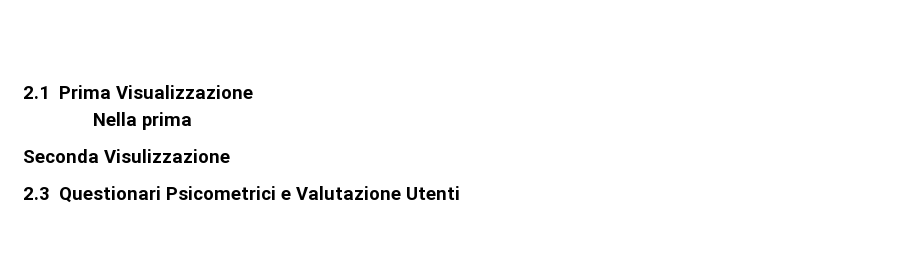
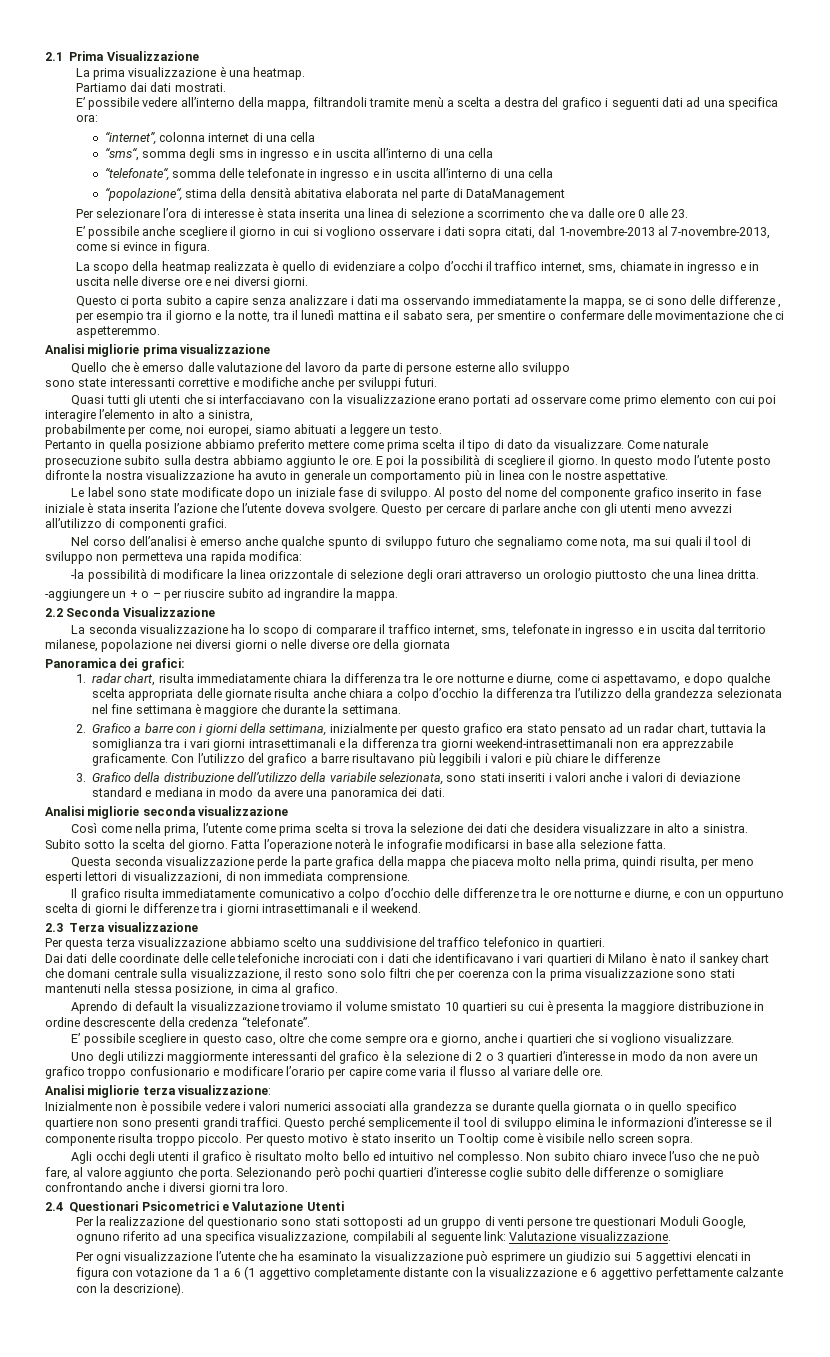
[92,112,192,130] [23,149,230,163] [23,187,50,200] Nella prima // Seconda Visulizzazione // 2.3 -> [75,66,306,80] [75,82,226,92] [75,97,779,110] [75,114,98,122] [104,131,316,145] [104,147,494,161] [104,167,554,181] [104,187,565,201] [75,207,689,218] [75,226,771,239] [75,241,211,254] [75,260,760,274] [75,276,309,289] [75,295,782,308] [75,310,785,323] [75,326,160,338] [45,344,271,357] [71,361,571,375] [45,377,438,390] [71,394,777,407] [45,409,253,422] [45,424,442,437] [45,439,709,452] [45,454,771,468] [45,470,668,483] [71,487,761,500] [45,502,733,516] [45,518,228,531] [71,535,751,549] [45,551,302,564] [71,568,759,582] [45,588,399,601] [45,607,215,617] [71,624,767,637] [45,639,450,652] [45,658,185,671] [75,673,770,686] [91,688,782,701] [91,703,401,717] [75,723,767,736] [91,738,734,751] [91,753,660,766] [75,772,740,785] [91,787,445,800] [45,806,289,819] [71,823,748,836] [45,838,666,852] [71,856,754,869] [45,871,410,884] [71,888,785,901] [45,903,422,916] [45,922,198,932] [45,937,605,950] [45,952,770,966] [45,968,735,981] [45,983,338,996] [71,1000,764,1014] [45,1016,310,1027] [71,1033,735,1046] [71,1050,759,1064] [45,1066,603,1079] [45,1085,272,1098] [45,1100,737,1114] [45,1116,772,1130] [45,1132,694,1146] [71,1150,761,1164] [45,1166,723,1180] [45,1182,289,1195] [45,1202,63,1211] La prima visualizzazione è una heatmap. // Partiamo dai dati mostrati. // E’ possibile vedere all’interno della mappa, filtrandoli tramite menù a scelta a destra del grafico i seguenti dati ad una specifica ora: // “internet”, colonna internet di una cella // “sms“, somma degli sms in ingresso e in uscita all’interno di una cella // “telefonate“, somma delle telefonate in ingresso e in uscita all’interno di una cella // “popolazione“, stima della densità abitativa elaborata nel parte di DataManagement // Per selezionare l’ora di interesse è stata inserita una linea di selezione a scorrimento che va dalle ore 0 alle 23. // E’ possibile anche scegliere il giorno in cui si vogliono osservare i dati sopra citati, dal 1-novembre-2013 al 7-novembre-2013, come si evince in figura. // La scopo della heatmap realizzata è quello di evidenziare a colpo d’occhi il traffico internet, sms, chiamate in ingresso e in uscita nelle diverse ore e nei diversi giorni. // Questo ci porta subito a capire senza analizzare i dati ma osservando immediatamente la mappa, se ci sono delle differenze , per esempio tra il giorno e la notte, tra il lunedì mattina e il sabato sera, per smentire o confermare delle movimentazione che ci aspetteremmo. // Analisi migliorie prima visualizzazione // Quello che è emerso dalle valutazione del lavoro da parte di persone esterne allo sviluppo // sono state interessanti correttive e modifiche anche per sviluppi futuri. // Quasi tutti gli utenti che si interfacciavano con la visualizzazione erano portati ad osservare come primo elemento con cui poi interagire l’elemento in alto a sinistra, // probabilmente per come, noi europei, siamo abituati a leggere un testo. // Pertanto in quella posizione abbiamo preferito mettere come prima scelta il tipo di dato da visualizzare. Come naturale prosecuzione subito sulla destra abbiamo aggiunto le ore. E poi la possibilità di scegliere il giorno. In questo modo l’utente posto difronte la nostra visualizzazione ha avuto in generale un comportamento più in linea con le nostre aspettative. // Le label sono state modificate dopo un iniziale fase di sviluppo. Al posto del nome del componente grafico inserito in fase iniziale è stata inserita l’azione che l’utente doveva svolgere. Questo per cercare di parlare anche con gli utenti meno avvezzi all’utilizzo di componenti grafici. // Nel corso dell’analisi è emerso anche qualche spunto di sviluppo futuro che segnaliamo come nota, ma sui quali il tool di sviluppo non permetteva una rapida modifica: // -la possibilità di modificare la linea orizzontale di selezione degli orari attraverso un orologio piuttosto che una linea dritta. // -aggiungere un + o – per riuscire subito ad ingrandire la mappa. // 2.2 Seconda Visualizzazione // La seconda visualizzazione ha lo scopo di comparare il traffico internet, sms, telefonate in ingresso e in uscita dal territorio milanese, popolazione nei diversi giorni o nelle diverse ore della giornata // Panoramica dei grafici: // 1. radar chart, risulta immediatamente chiara la differenza tra le ore notturne e diurne, come ci aspettavamo, e dopo qualche scelta appropriata delle giornate risulta anche chiara a colpo d’occhio la differenza tra l’utilizzo della grandezza selezionata nel fine settimana è maggiore che durante la settimana. // 2. Grafico a barre con i giorni della settimana, inizialmente per questo grafico era stato pensato ad un radar chart, tuttavia la somiglianza tra i vari giorni intrasettimanali e la differenza tra giorni weekend-intrasettimanali non era apprezzabile graficamente. Con l’utilizzo del grafico a barre risultavano più leggibili i valori e più chiare le differenze // 3. Grafico della distribuzione dell’utilizzo della variabile selezionata, sono stati inseriti i valori anche i valori di deviazione standard e mediana in modo da avere una panoramica dei dati. // Analisi migliorie seconda visualizzazione // Così come nella prima, l’utente come prima scelta si trova la selezione dei dati che desidera visualizzare in alto a sinistra. Subito sotto la scelta del giorno. Fatta l’operazione noterà le infografie modificarsi in base alla selezione fatta. // Questa seconda visualizzazione perde la parte grafica della mappa che piaceva molto nella prima, quindi risulta, per meno esperti lettori di visualizzazioni, di non immediata comprensione. // Il grafico risulta immediatamente comunicativo a colpo d’occhio delle differenze tra le ore notturne e diurne, e con un oppurtuno scelta di giorni le differenze tra i giorni intrasettimanali e il weekend. // 2.3 Terza visualizzazione // Per questa terza visualizzazione abbiamo scelto una suddivisione del traffico telefonico in quartieri. // Dai dati delle coordinate delle celle telefoniche incrociati con i dati che identificavano i vari quartieri di Milano è nato il sankey chart che domani centrale sulla visualizzazione, il resto sono solo filtri che per coerenza con la prima visualizzazione sono stati mantenuti nella stessa posizione, in cima al grafico. // Aprendo di default la visualizzazione troviamo il volume smistato 10 quartieri su cui è presenta la maggiore distribuzione in ordine descrescente della credenza “telefonate”. // E’ possibile scegliere in questo caso, oltre che come sempre ora e giorno, anche i quartieri che si vogliono visualizzare. // Uno degli utilizzi maggiormente interessanti del grafico è la selezione di 2 o 3 quartieri d’interesse in modo da non avere un grafico troppo confusionario e modificare l’orario per capire come varia il flusso al variare delle ore. // Analisi migliorie terza visualizzazione: // Inizialmente non è possibile vedere i valori numerici associati alla grandezza se durante quella giornata o in quello specifico quartiere non sono presenti grandi traffici. Questo perché semplicemente il tool di sviluppo elimina le informazioni d’interesse se il componente risulta troppo piccolo. Per questo motivo è stato inserito un Tooltip come è visibile nello screen sopra. // Agli occhi degli utenti il grafico è risultato molto bello ed intuitivo nel complesso. Non subito chiaro invece l’uso che ne può fare, al valore aggiunto che porta. Selezionando però pochi quartieri d’interesse coglie subito delle differenze o somigliare confrontando anche i diversi giorni tra loro. // 2.4
(461, 193) none -> [75,1216,746,1229] [75,1231,671,1244] [75,1250,751,1264] [75,1266,784,1280] [75,1282,185,1296] // Per la realizzazione del questionario sono stati sottoposti ad un gruppo di venti persone tre questionari Moduli Google, ognuno riferito ad una specifica visualizzazione, compilabili al seguente link: Valutazione visualizzazione. // Per ogni visualizzazione l’utente che ha esaminato la visualizzazione può esprimere un giudizio sui 5 aggettivi elencati in figura con votazione da 1 a 6 (1 aggettivo completamente distante con la visualizzazione e 6 aggettivo perfettamente calzante con la descrizione).

